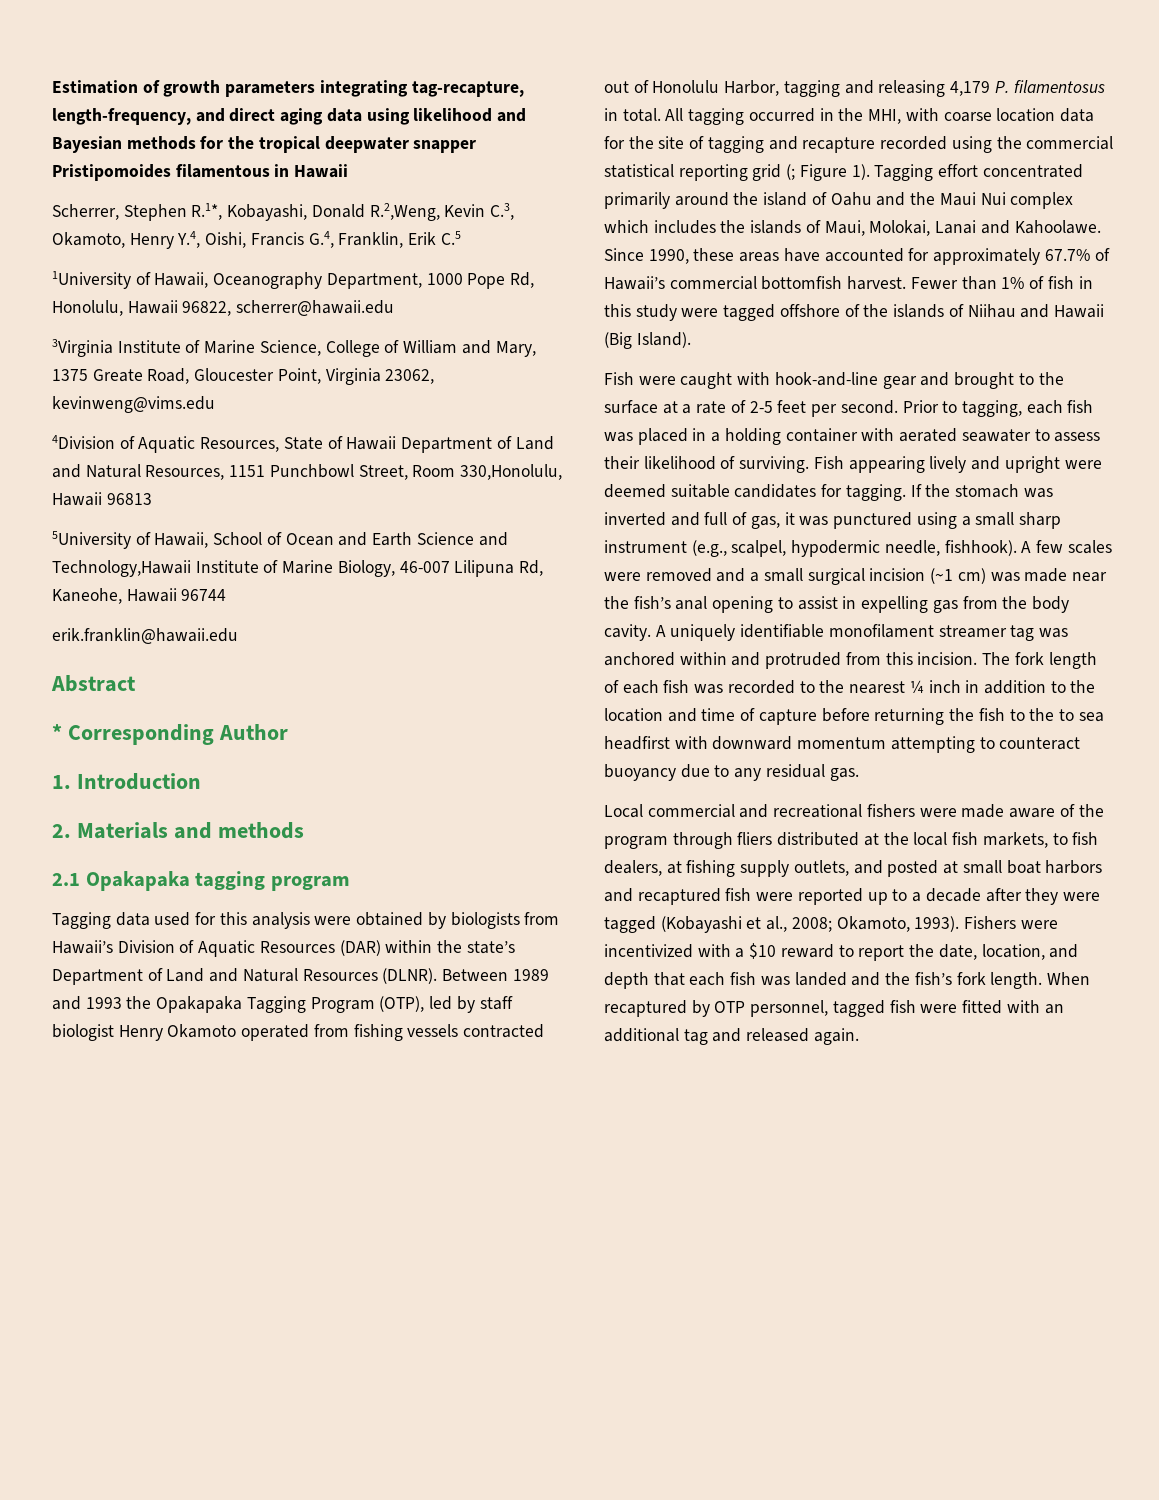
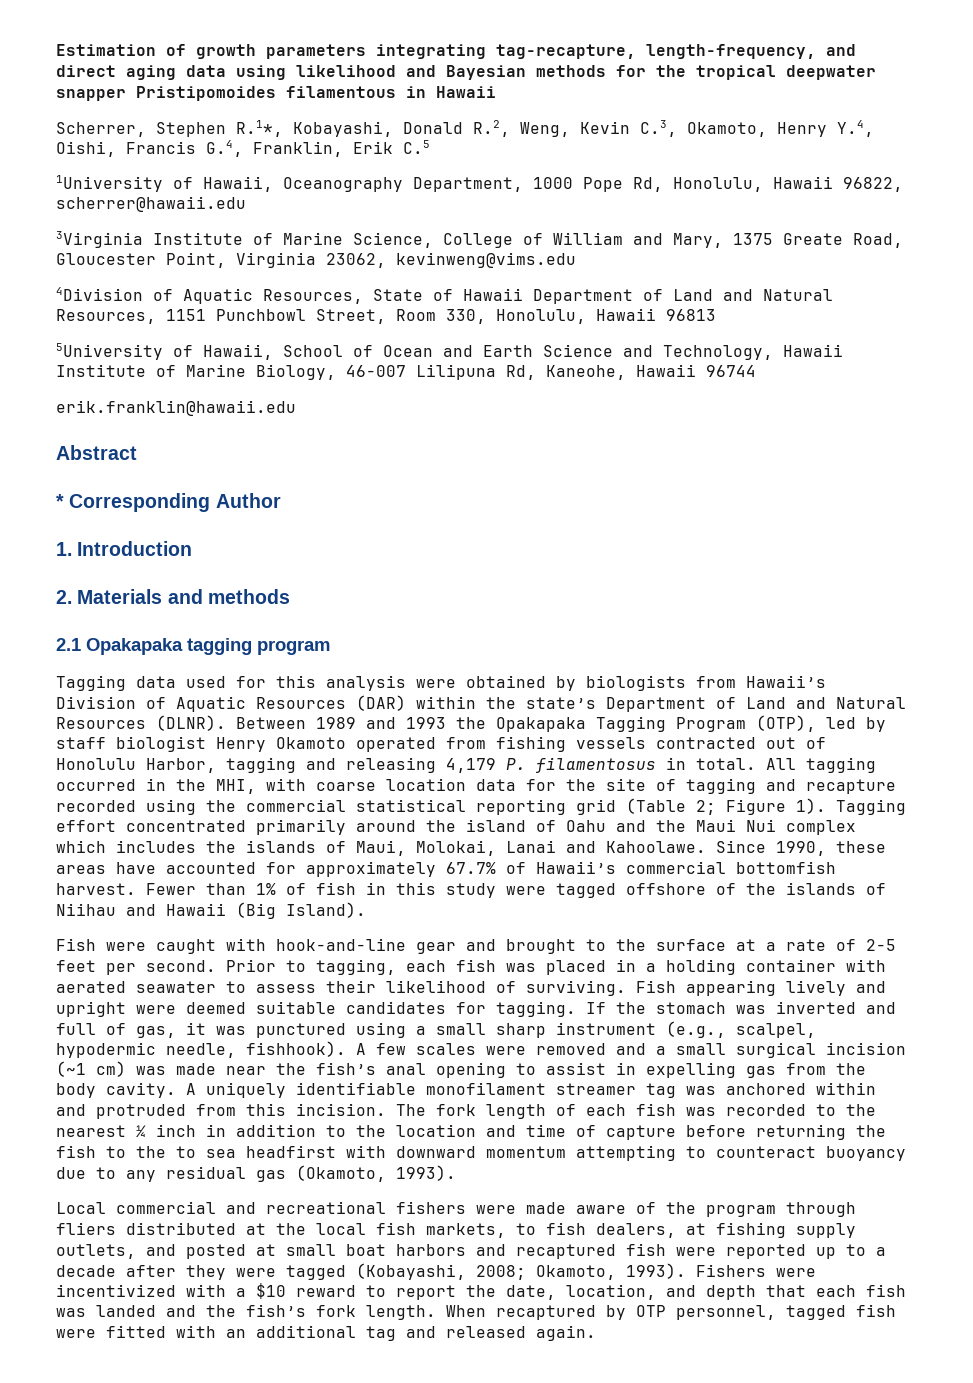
[369,203,440,221] R.2,Weng, -> [473,120,570,137] R.2, Weng,
[460,464,563,480] 330,Honolulu, -> [446,309,586,324] 330, Honolulu,
[52,560,191,577] Technology,Hawaii -> [663,344,843,360] Technology, Hawaii
[786,164,796,180] (; -> [626,798,716,815] (Table 2;
[829,768,859,781] gas. -> [256,1165,456,1182] gas (Okamoto, 1993).
[660,916,788,933] (Kobayashi et al., -> [356,1263,466,1280] (Kobayashi,

